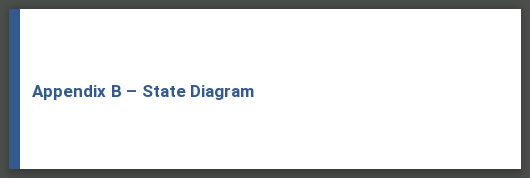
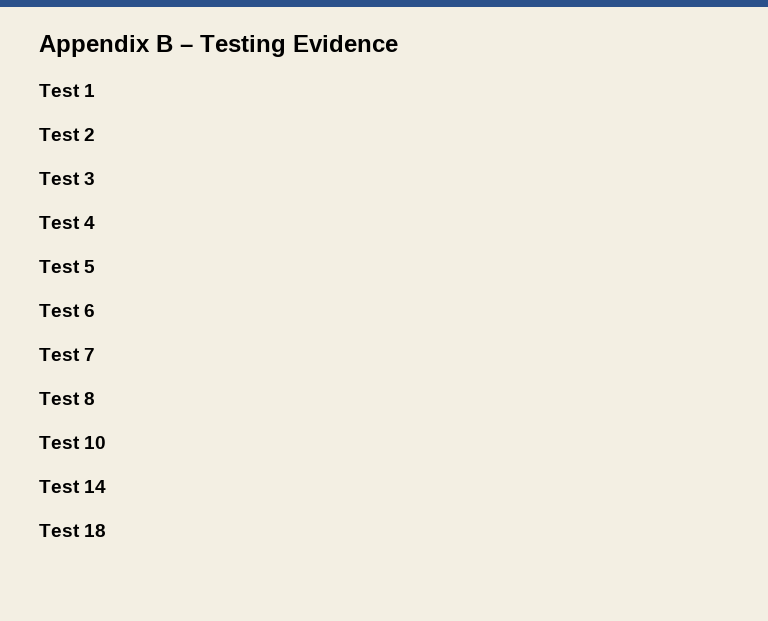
[141,85,255,100] State Diagram -> [200,35,398,57] [39,84,96,97] [39,128,96,141] [39,172,96,185] [39,216,96,229] [39,260,96,273] [39,304,96,317] [39,348,96,361] [39,392,96,405] [39,436,107,449] [39,480,107,493] [39,524,107,537] Testing Evidence // Test 1 // Test 2 // Test 3 // Test 4 // Test 5 // Test 6 // Test 7 // Test 8 // Test 10 // Test 14 // Test 18

